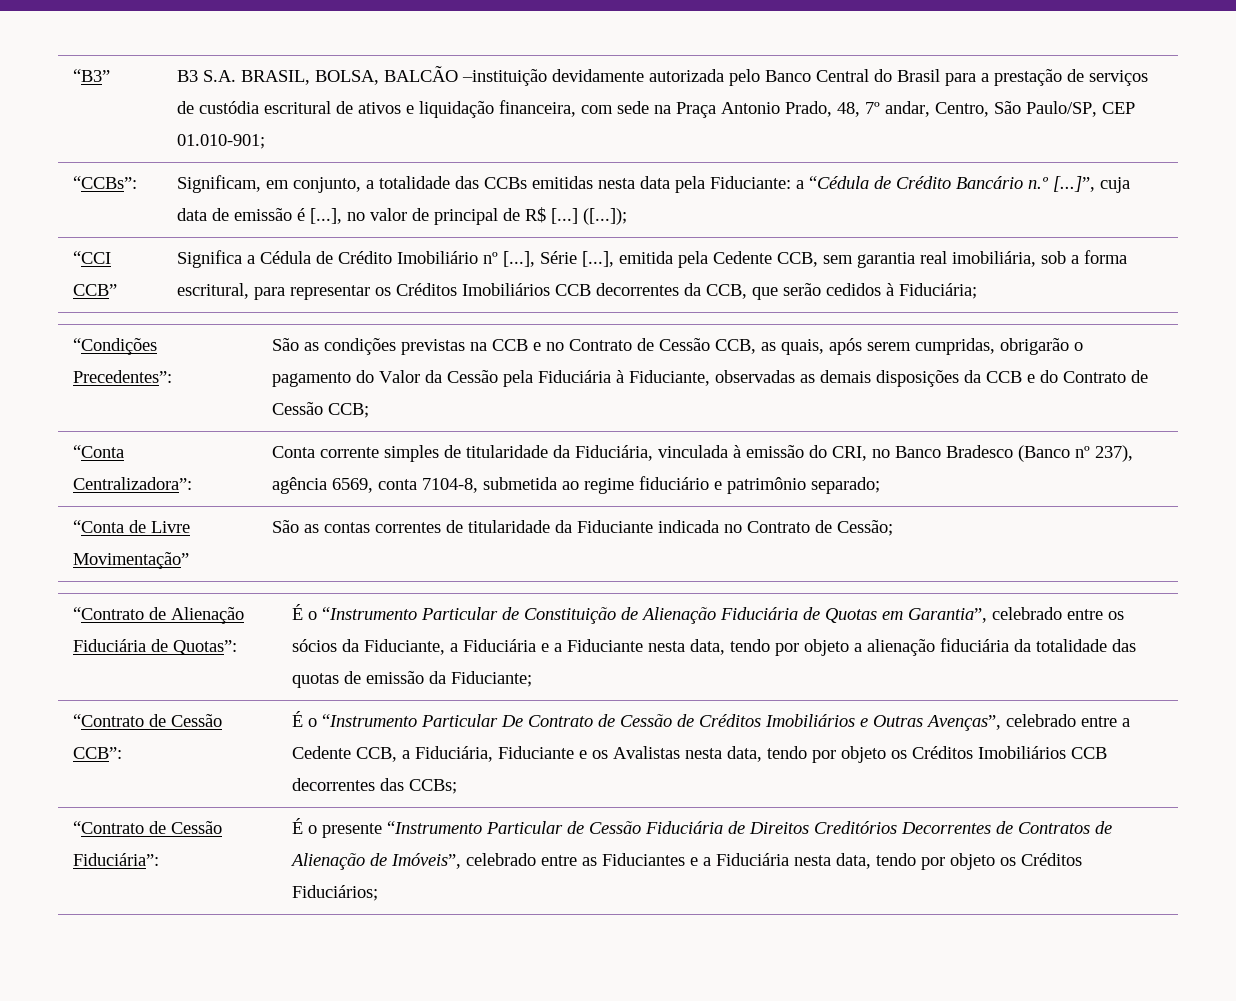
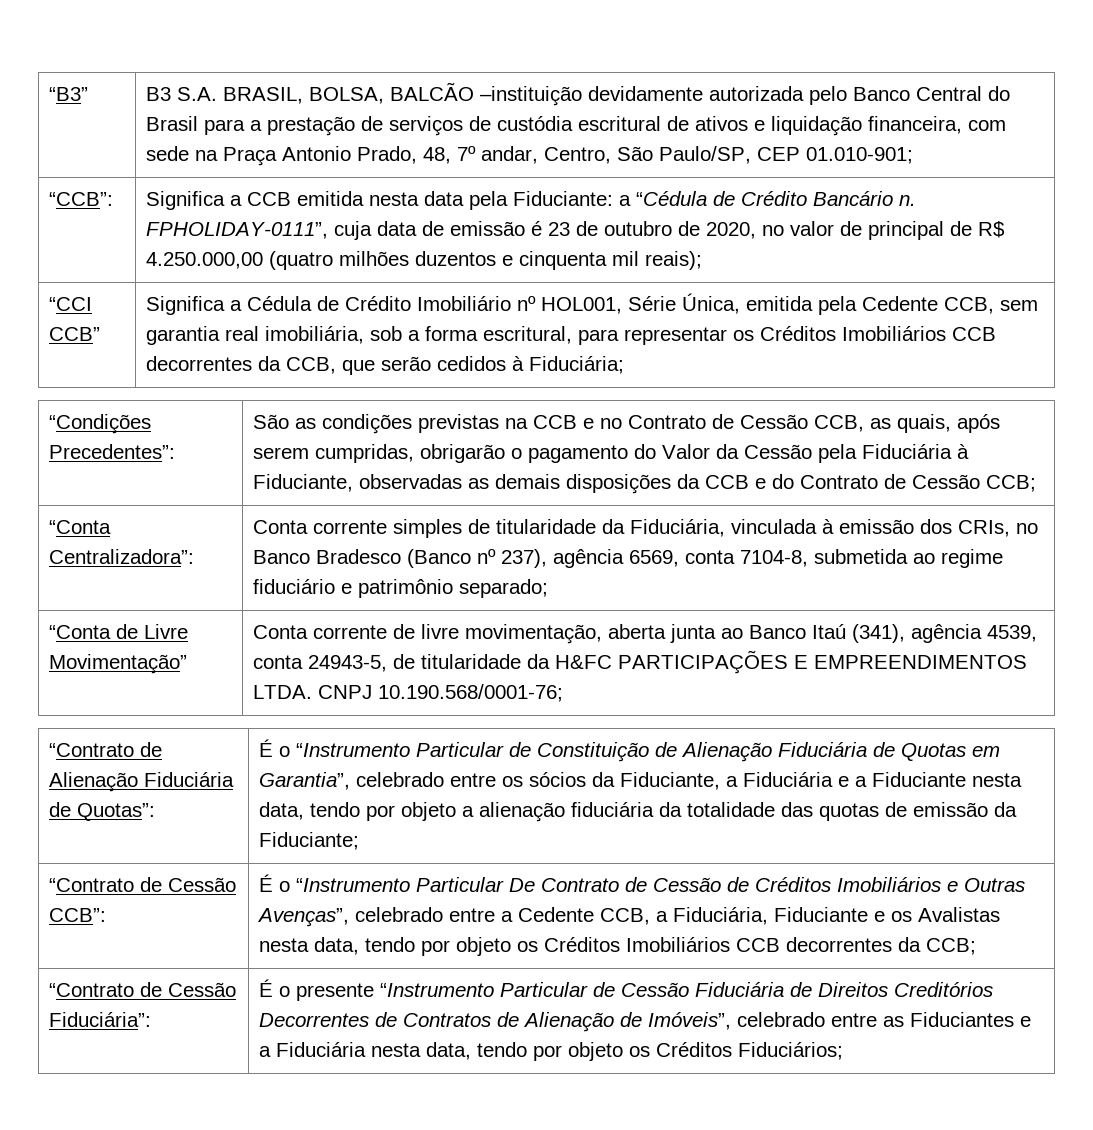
[72,176,137,189] [176,175,593,193] “CCBs”: | Significam, em conjunto, a totalidade das CCBs emitidas -> [49,192,114,206] [146,191,365,210] “CCB”: | Significa a CCB emitida
[1027,176,1095,192] n.º [...]”, -> [899,195,917,206] [146,222,329,239] n. FPHOLIDAY-0111”,
[309,208,342,224] [...], -> [548,221,757,239] 23 de outubro de 2020,
[550,208,627,225] [...] ([...]); -> [146,251,703,270] 4.250.000,00 (quatro milhões duzentos e cinquenta mil reais);
[502,251,614,267] [...], Série [...], -> [541,293,741,314] HOL001, Série Única,
[808,445,867,461] do CRI, -> [920,519,1011,537] dos CRIs,
[271,520,893,536] São as contas correntes de titularidade da Fiduciante indicada no Contrato de Cessão; -> [253,624,1038,644] [253,650,1028,674] [253,684,564,702] Conta corrente de livre movimentação, aberta junta ao Banco Itaú (341), agência 4539, conta 24943-5, de titularidade da H&FC PARTICIPAÇÕES E EMPREENDIMENTOS LTDA. CNPJ 10.190.568/0001-76;
[379,778,457,794] das CCBs; -> [898,937,977,955] da CCB;

